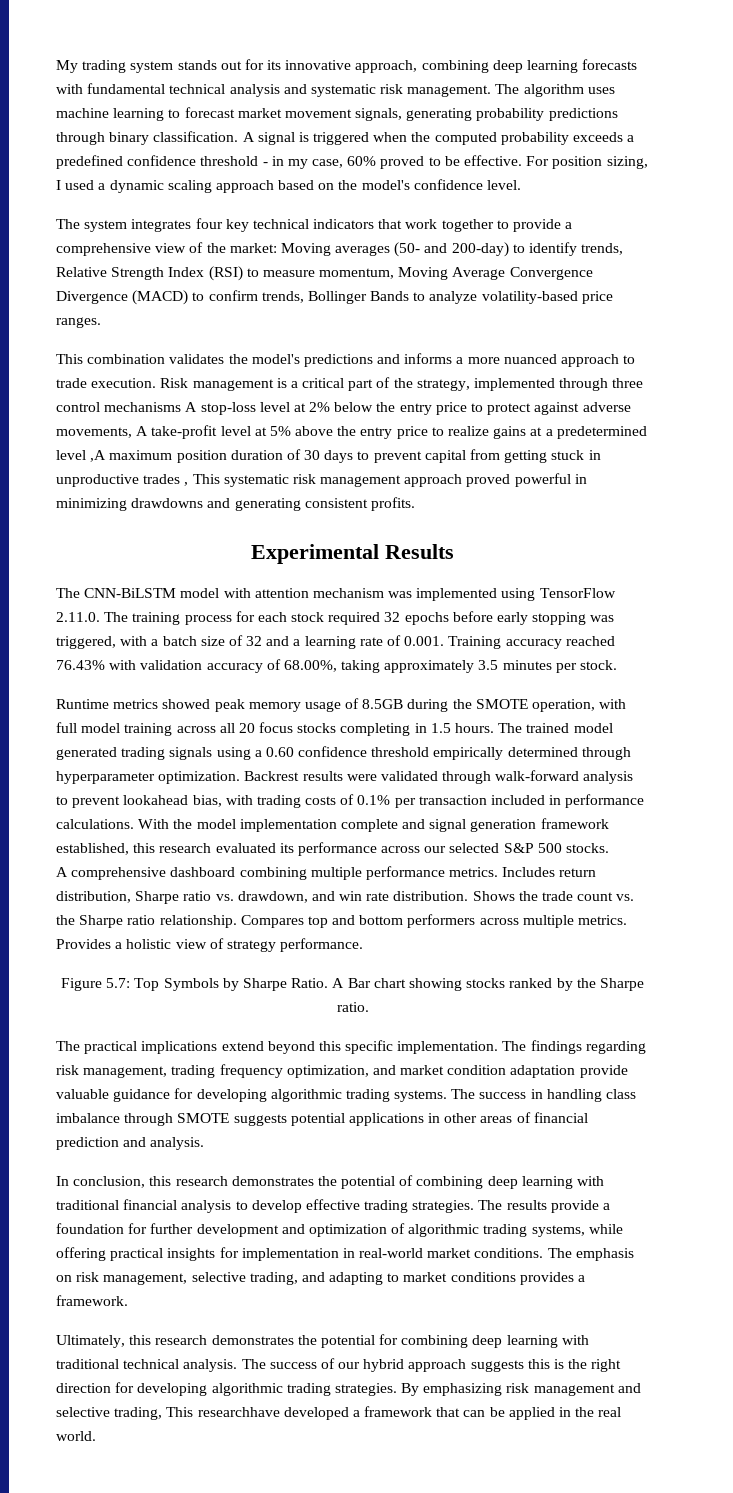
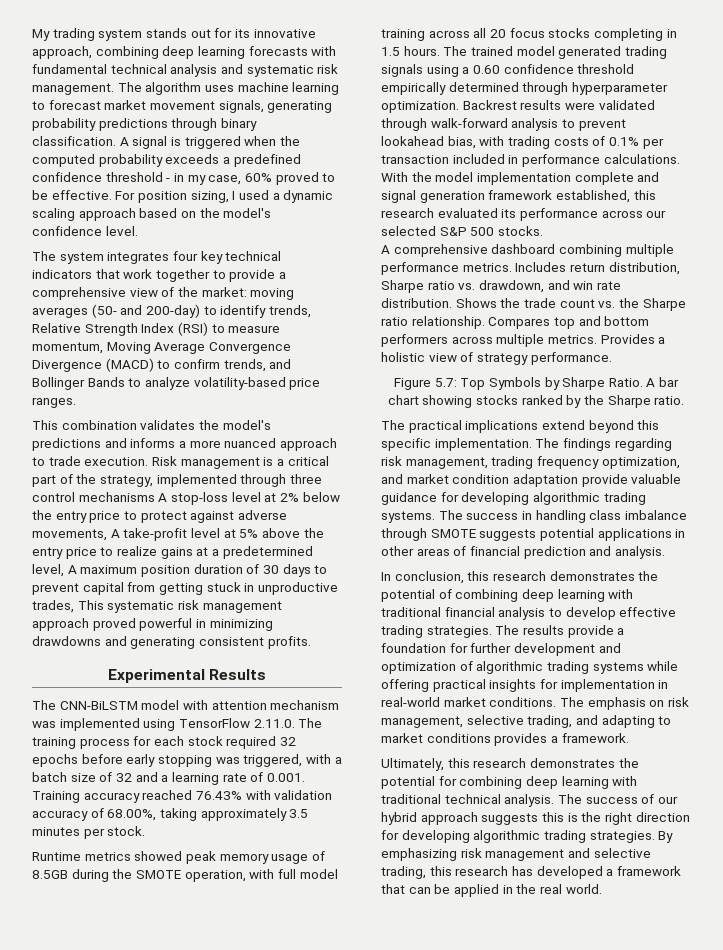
[280,243,331,256] Moving -> [250,288,295,300] moving
(304, 297) none -> [269,359,292,369] and
[56,450,107,462] level ,A -> [32,564,77,577] level, A
[143,474,189,486] trades , -> [32,600,74,613] trades,
[347,978,371,988] Bar -> [659,377,680,387] bar
[531,1225,585,1237] systems, -> [592,662,644,674] systems
[166,1407,280,1417] This researchhave -> [429,866,533,876] this research has

